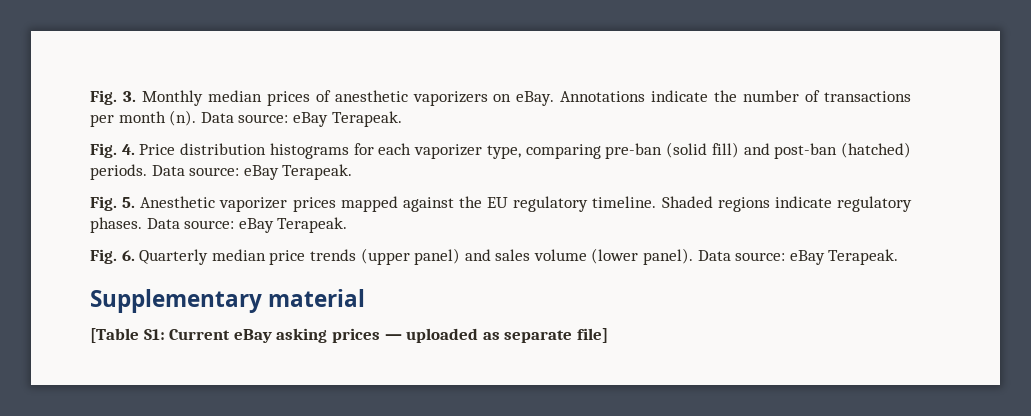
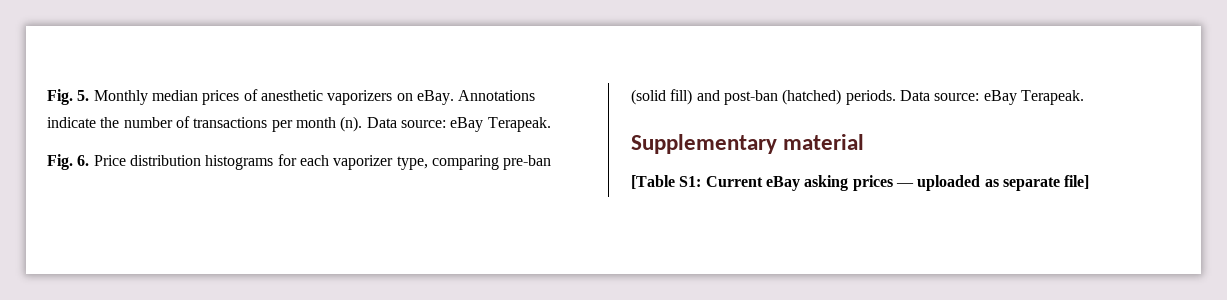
[90,90,136,105] Fig. 3. -> [47,89,90,105] Fig. 5.
[121,144,135,155] 4. -> [77,155,90,166] 6.
[90,196,912,212] [90,217,348,233] [90,248,899,265] // Fig. 5. Anesthetic vaporizer prices mapped against the EU regulatory timeline. Shaded regions indicate regulatory phases. Data source: eBay Terapeak. // Fig. 6. Quarterly median price trends (upper panel) and sales volume (lower panel). Data source: eBay Terapeak. -> (1084, 97) none

